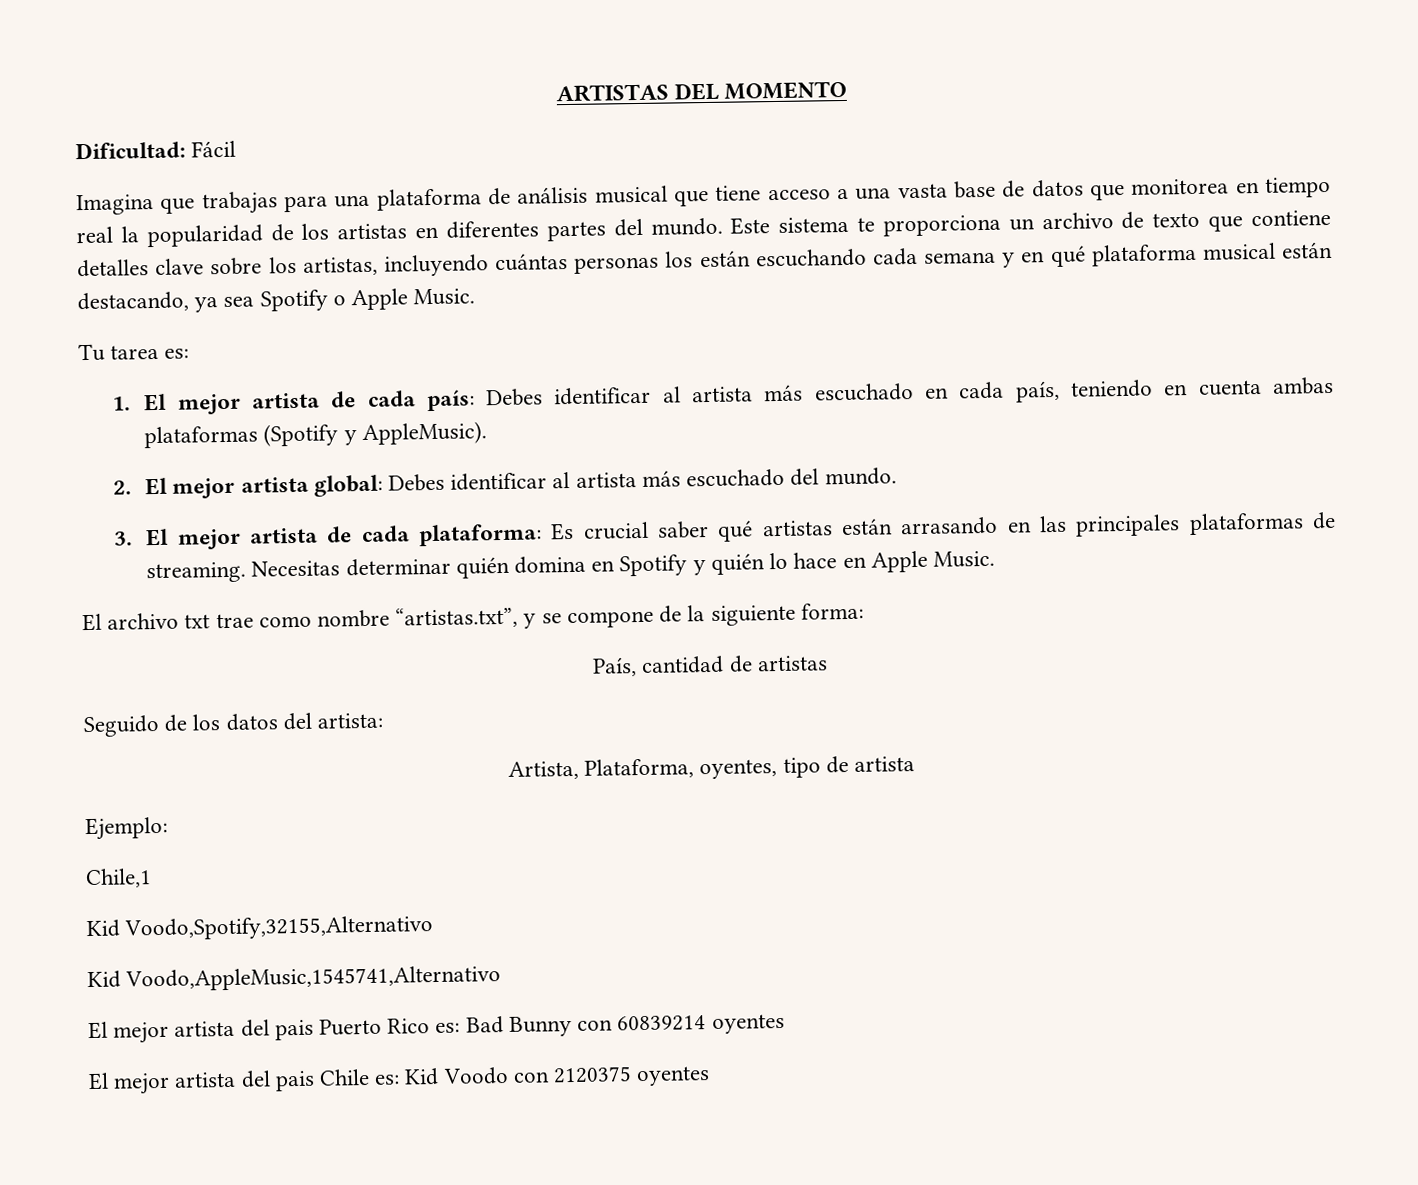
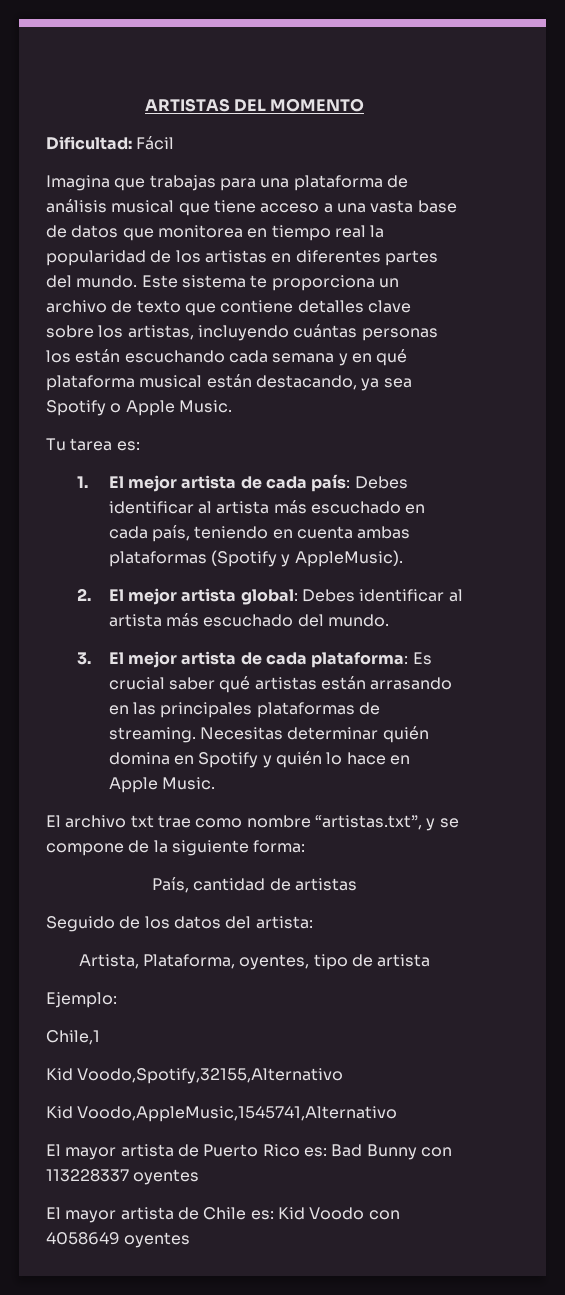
[113,1019,314,1044] mejor artista del pais -> [65,1144,199,1160] mayor artista de
[617,1015,707,1032] 60839214 -> [46,1169,129,1182] 113228337
[113,1070,315,1095] mejor artista del pais -> [65,1207,199,1223] mayor artista de
[553,1066,633,1084] 2120375 -> [46,1232,120,1245] 4058649

